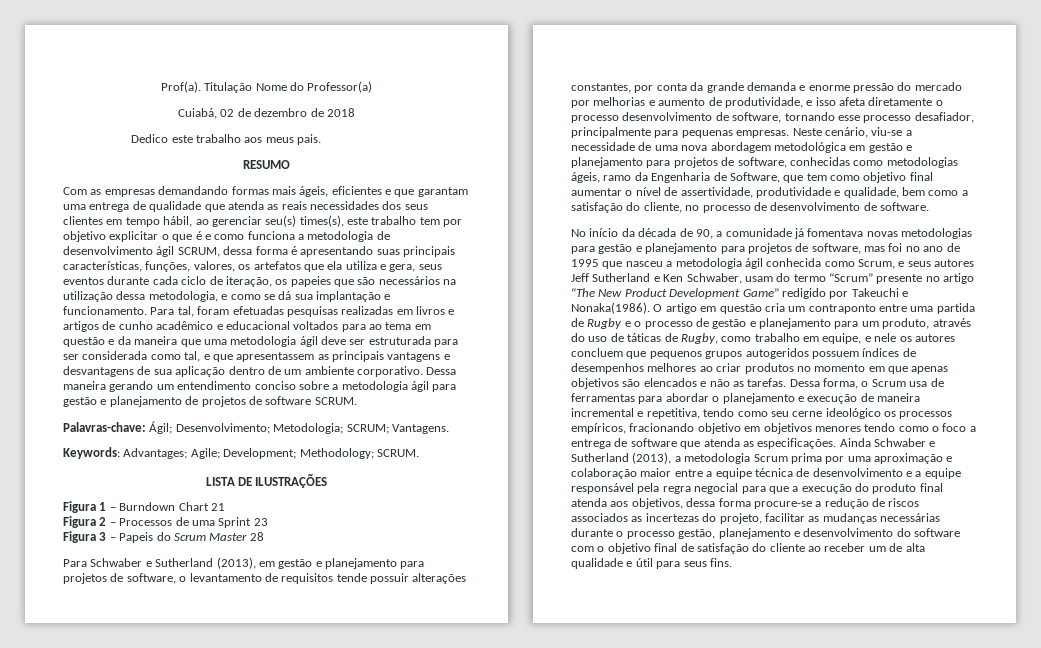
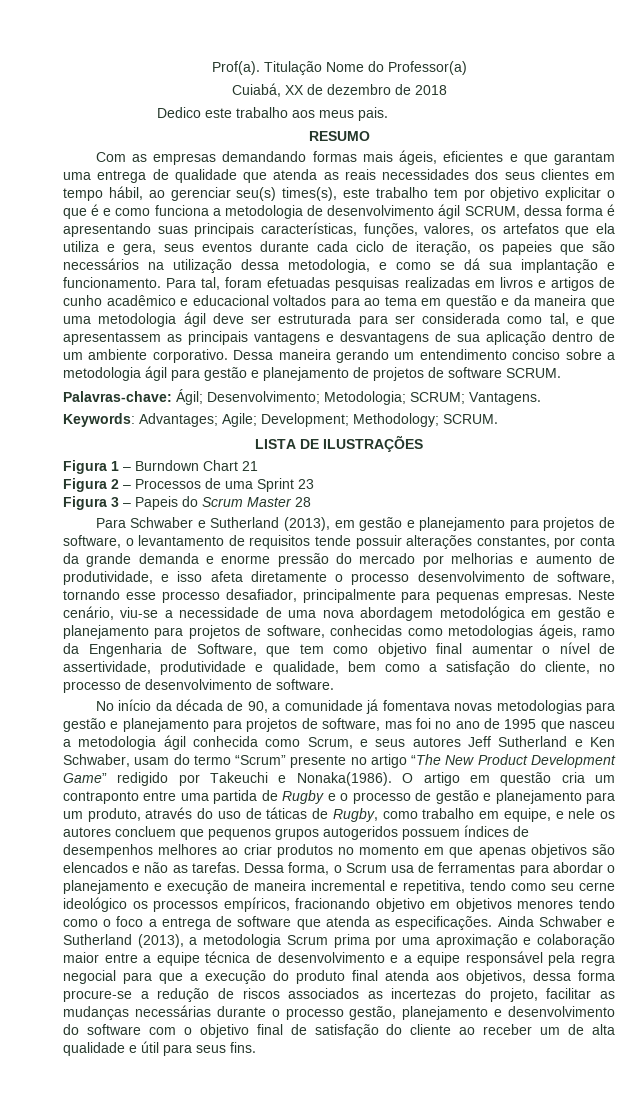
[220,109,235,117] 02 -> [284,85,304,95] XX

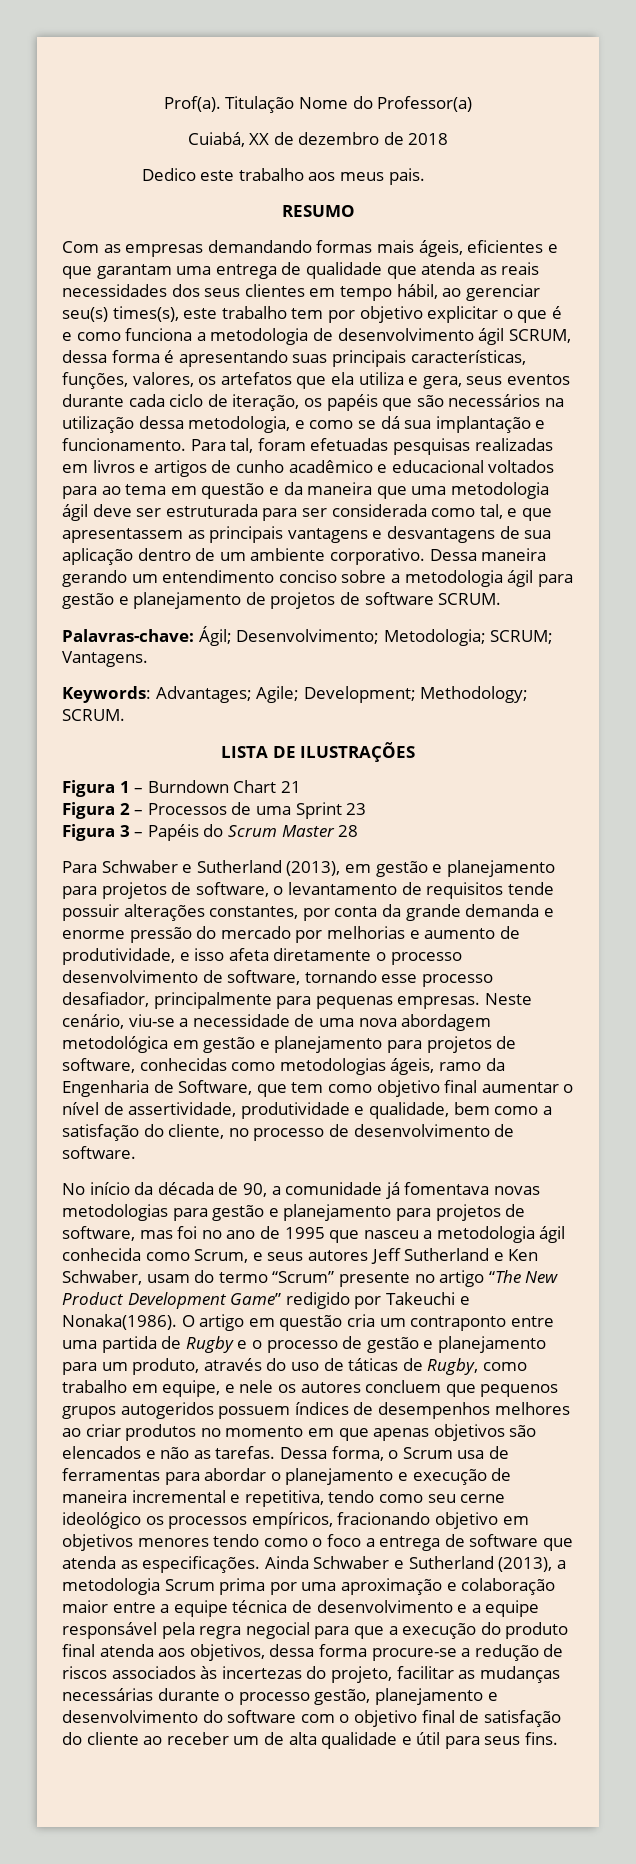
[502,241,552,255] papeies -> [326,394,378,411] papéis
[135,496,178,510] Papeis -> [147,824,199,841] Papéis
[367,991,383,999] as -> [200,1666,218,1679] às

